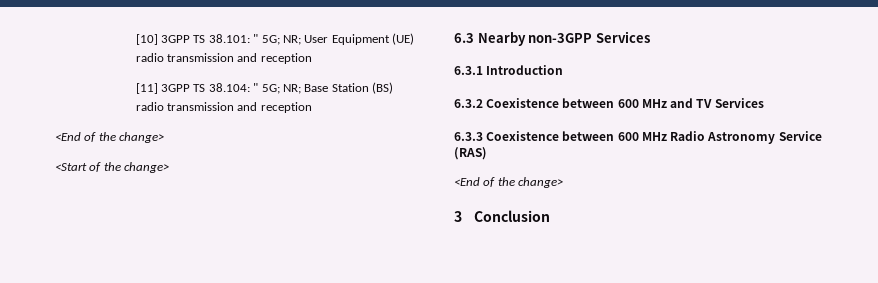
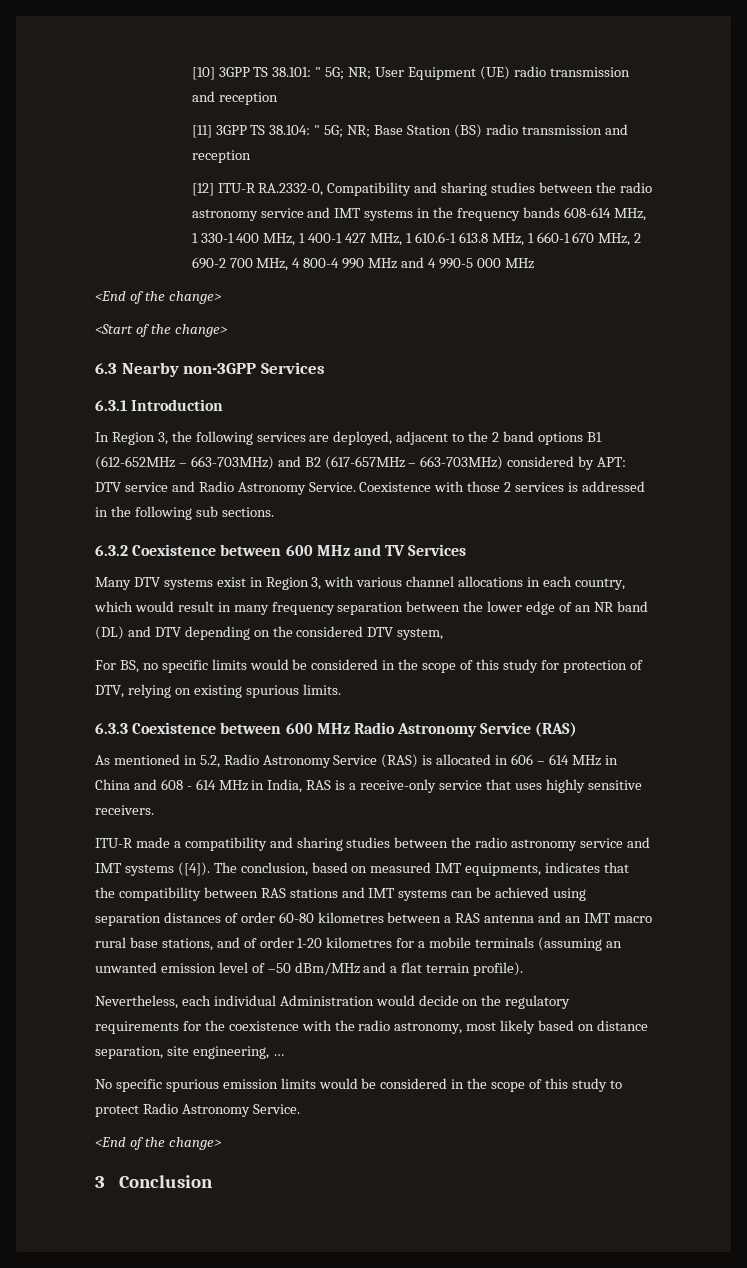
(312, 107) none -> [191,182,652,196] [191,207,646,221] [191,232,642,246] [191,257,534,271] // [12] ITU-R RA.2332-0, Compatibility and sharing studies between the radio astronomy service and IMT systems in the frequency bands 608-614 MHz, 1 330-1 400 MHz, 1 400-1 427 MHz, 1 610.6-1 613.8 MHz, 1 660-1 670 MHz, 2 690-2 700 MHz, 4 800-4 990 MHz and 4 990-5 000 MHz
(564, 70) none -> [95,431,602,445] [95,456,627,470] [95,481,645,495] [95,506,274,520] // In Region 3, the following services are deployed, adjacent to the 2 band options B1 (612-652MHz – 663-703MHz) and B2 (617-657MHz – 663-703MHz) considered by APT: DTV service and Radio Astronomy Service. Coexistence with those 2 services is addressed in the following sub sections.
(764, 103) none -> [95,576,625,590] [94,601,648,615] [95,626,444,640] [95,659,643,673] [95,684,341,698] // Many DTV systems exist in Region 3, with various channel allocations in each country, which would result in many frequency separation between the lower edge of an NR band (DL) and DTV depending on the considered DTV system, // For BS, no specific limits would be considered in the scope of this study for protection of DTV, relying on existing spurious limits.
(487, 153) none -> [95,754,618,768] [95,779,642,793] [95,805,154,815] [95,837,650,851] [95,862,630,876] [95,887,587,901] [95,912,652,926] [95,937,622,951] [95,962,524,976] [95,995,571,1009] [95,1020,648,1034] [95,1046,284,1059] [95,1078,622,1092] [95,1103,300,1117] // As mentioned in 5.2, Radio Astronomy Service (RAS) is allocated in 606 – 614 MHz in China and 608 - 614 MHz in India, RAS is a receive-only service that uses highly sensitive receivers. // ITU-R made a compatibility and sharing studies between the radio astronomy service and IMT systems ([4]). The conclusion, based on measured IMT equipments, indicates that the compatibility between RAS stations and IMT systems can be achieved using separation distances of order 60-80 kilometres between a RAS antenna and an IMT macro rural base stations, and of order 1-20 kilometres for a mobile terminals (assuming an unwanted emission level of –50 dBm/MHz and a flat terrain profile). // Nevertheless, each individual Administration would decide on the regulatory requirements for the coexistence with the radio astronomy, most likely based on distance separation, site engineering, … // No specific spurious emission limits would be considered in the scope of this study to protect Radio Astronomy Service.

